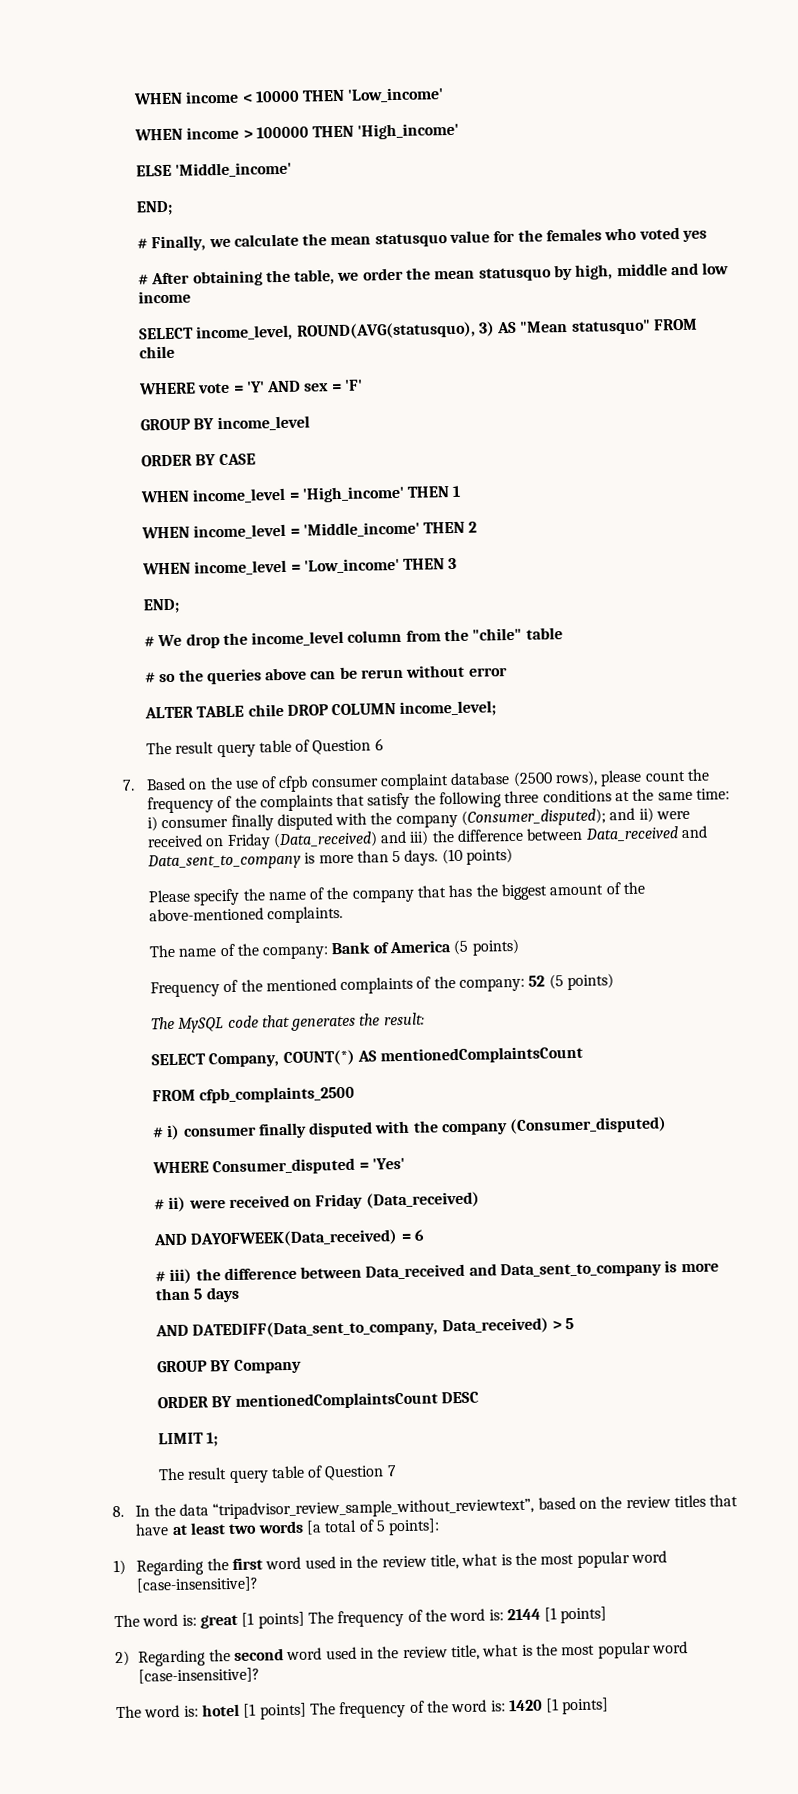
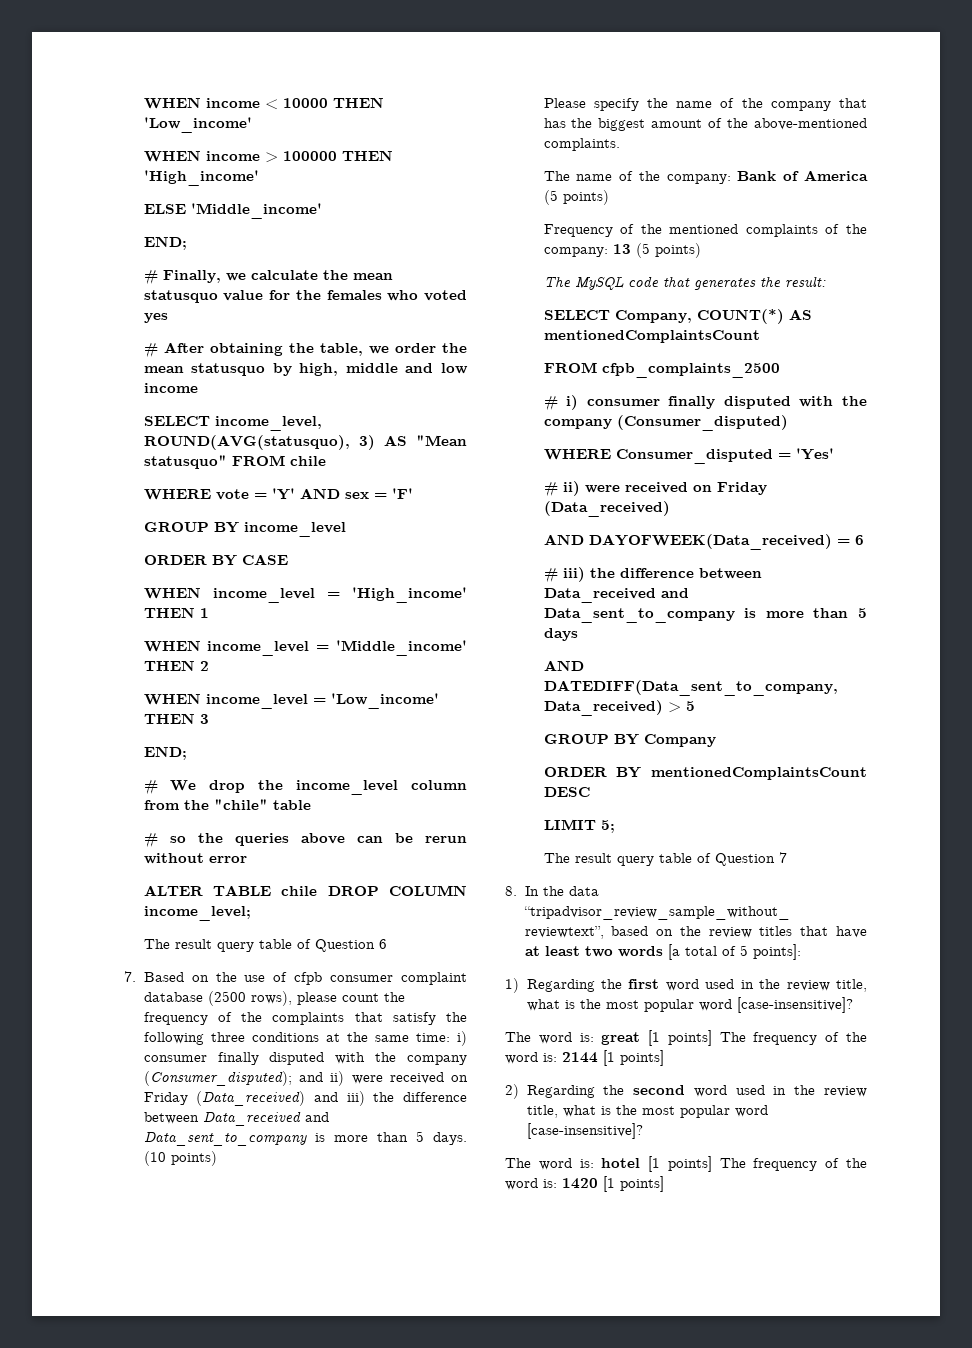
[528,975,546,987] 52 -> [612,244,631,254] 13
[206,1432,219,1447] 1; -> [600,820,615,833] 5;

